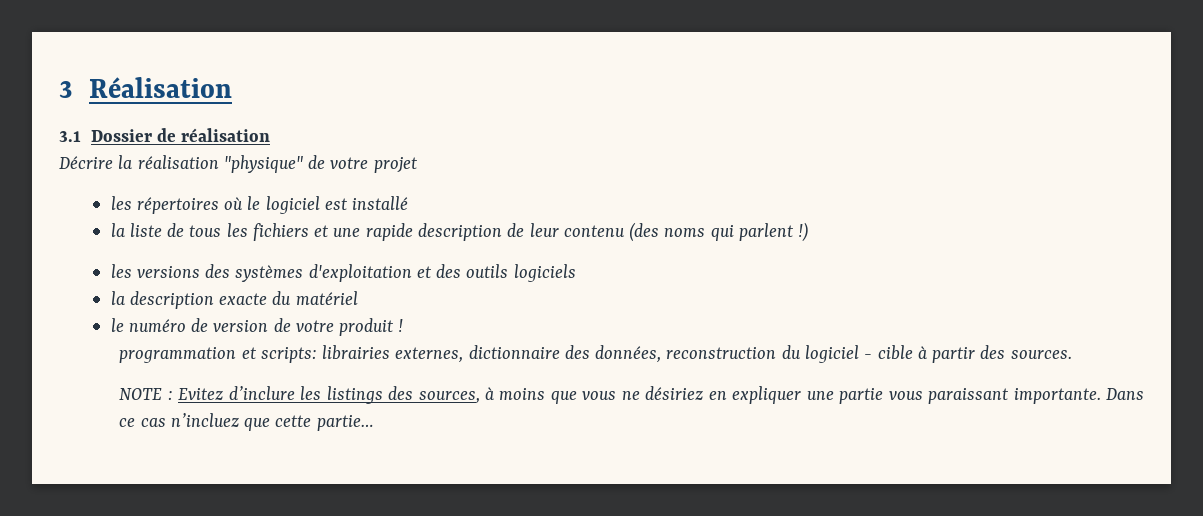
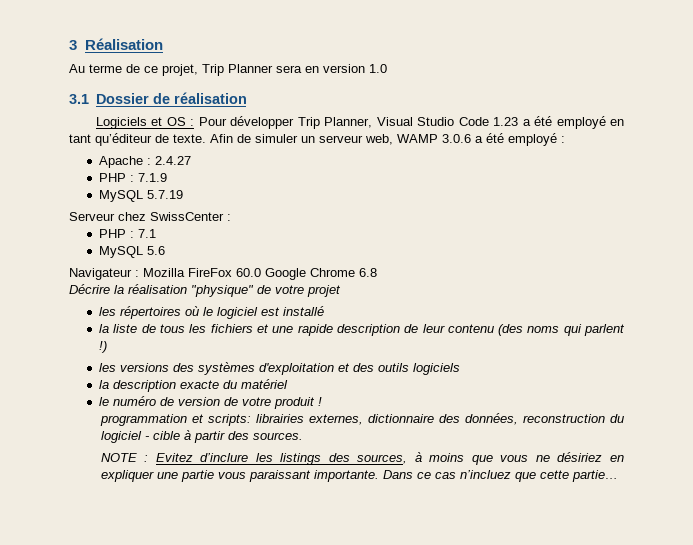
[59,128,271,142] 3.1 Dossier de réalisation -> [69,64,387,76] [69,92,247,104] [95,116,625,129] [69,133,565,146] [99,156,192,168] [99,173,168,182] [99,190,184,202] [69,212,231,221] [99,229,157,238] [99,246,166,258] [69,268,377,280] Au terme de ce projet, Trip Planner sera en version 1.0 // 3.1 Dossier de réalisation // Logiciels et OS : Pour développer Trip Planner, Visual Studio Code 1.23 a été employé en tant qu’éditeur de texte. Afin de simuler un serveur web, WAMP 3.0.6 a été employé : // Apache : 2.4.27 // PHP : 7.1.9 // MySQL 5.7.19 // Serveur chez SwissCenter : // PHP : 7.1 // MySQL 5.6 // Navigateur : Mozilla FireFox 60.0 Google Chrome 6.8

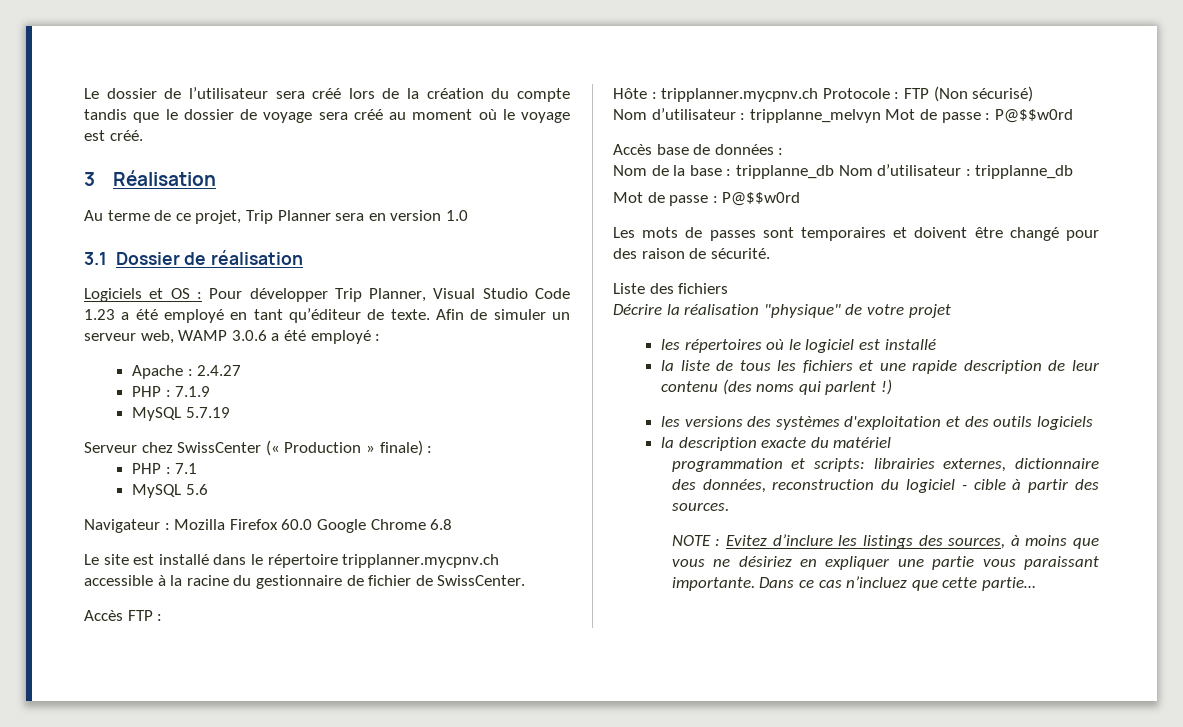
(69, 45) none -> [84,87,570,102] [84,109,570,123] [84,130,143,141] Le dossier de l’utilisateur sera créé lors de la création du compte tandis que le dossier de voyage sera créé au moment où le voyage est créé. //
(224, 216) none -> [265,440,423,456] (« Production » finale)
[188,268,232,277] FireFox -> [229,519,278,530] Firefox
(377, 272) none -> [84,554,500,568] [84,575,526,589] [84,610,163,621] [613,86,1034,102] [613,108,1073,123] [613,144,784,155] [613,164,1074,179] [613,192,801,206] [613,227,1099,241] [613,248,770,259] [613,283,729,294] // Le site est installé dans le répertoire tripplanner.mycpnv.ch accessible à la racine du gestionnaire de fichier de SwissCenter. // Accès FTP : // Hôte : tripplanner.mycpnv.ch Protocole : FTP (Non sécurisé) // Nom d’utilisateur : tripplanne_melvyn Mot de passe : P@$$w0rd // Accès base de données : // Nom de la base : tripplanne_db Nom d’utilisateur : tripplanne_db // Mot de passe : P@$$w0rd // Les mots de passes sont temporaires et doivent être changé pour des raison de sécurité. // Liste des fichiers
[99,396,323,409] // le numéro de version de votre produit ! -> (892, 442) none

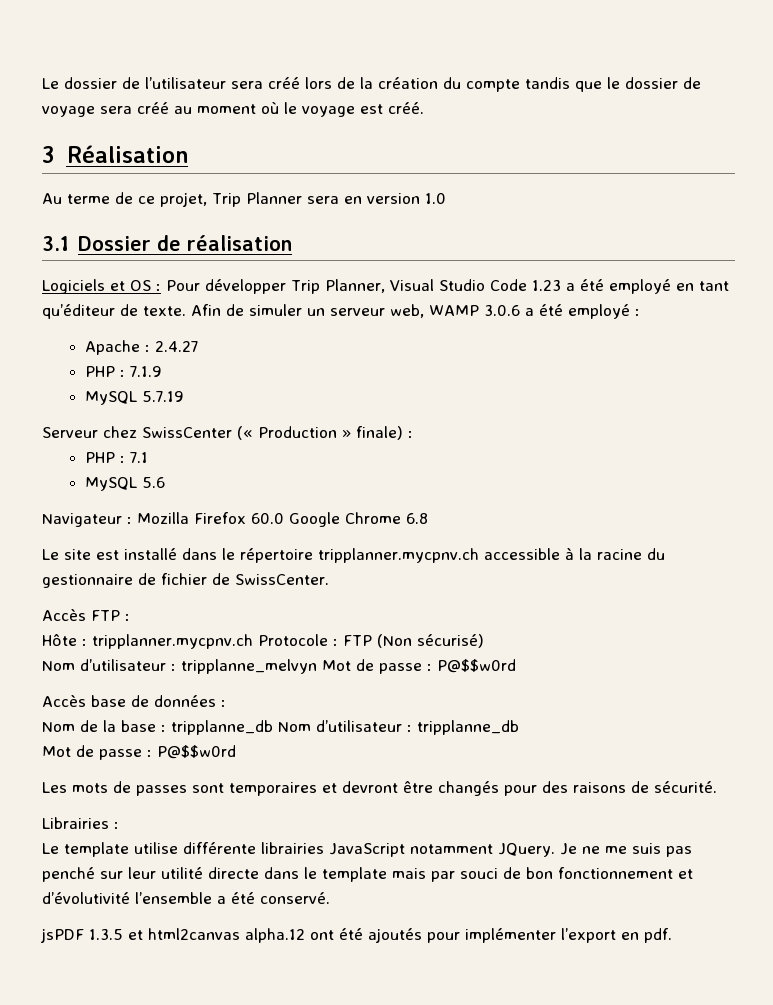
[914,227,1059,241] doivent être changé -> [342,781,499,796] devront être changés
[641,248,685,259] raison -> [573,782,626,793] raisons
[613,283,729,294] [613,304,951,318] [661,339,937,353] [661,360,1099,374] [661,379,893,395] [661,416,1093,430] [661,437,892,451] [671,458,1099,472] [671,479,1099,493] [671,502,729,511] [671,534,1099,549] [671,556,1099,570] [671,576,1036,591] Liste des fichiers // Décrire la réalisation "physique" de votre projet // les répertoires où le logiciel est installé // la liste de tous les fichiers et une rapide description de leur contenu (des noms qui parlent !) // les versions des systèmes d'exploitation et des outils logiciels // la description exacte du matériel // programmation et scripts: librairies externes, dictionnaire des données, reconstruction du logiciel - cible à partir des sources. // NOTE : Evitez d’inclure les listings des sources, à moins que vous ne désiriez en expliquer une partie vous paraissant importante. Dans ce cas n’incluez que cette partie… -> [42,817,119,829] [42,842,692,857] [42,867,693,882] [42,892,330,904] [40,928,672,943] Librairies : // Le template utilise différente librairies JavaScript notamment JQuery. Je ne me suis pas penché sur leur utilité directe dans le template mais par souci de bon fonctionnement et d’évolutivité l’ensemble a été conservé. // jsPDF 1.3.5 et html2canvas alpha.12 ont été ajoutés pour implémenter l’export en pdf.

